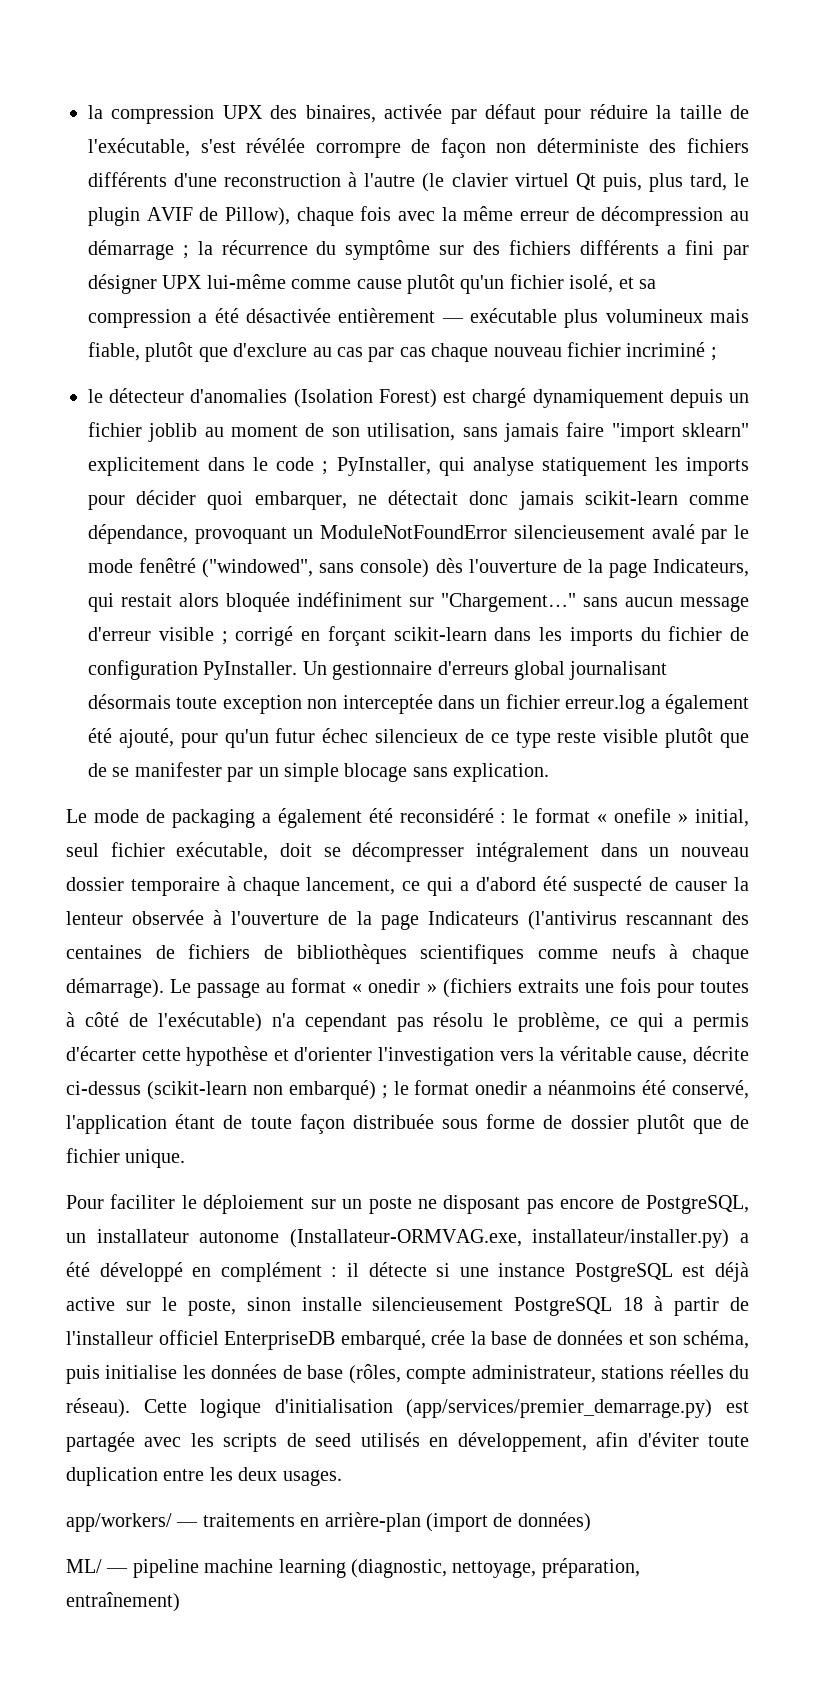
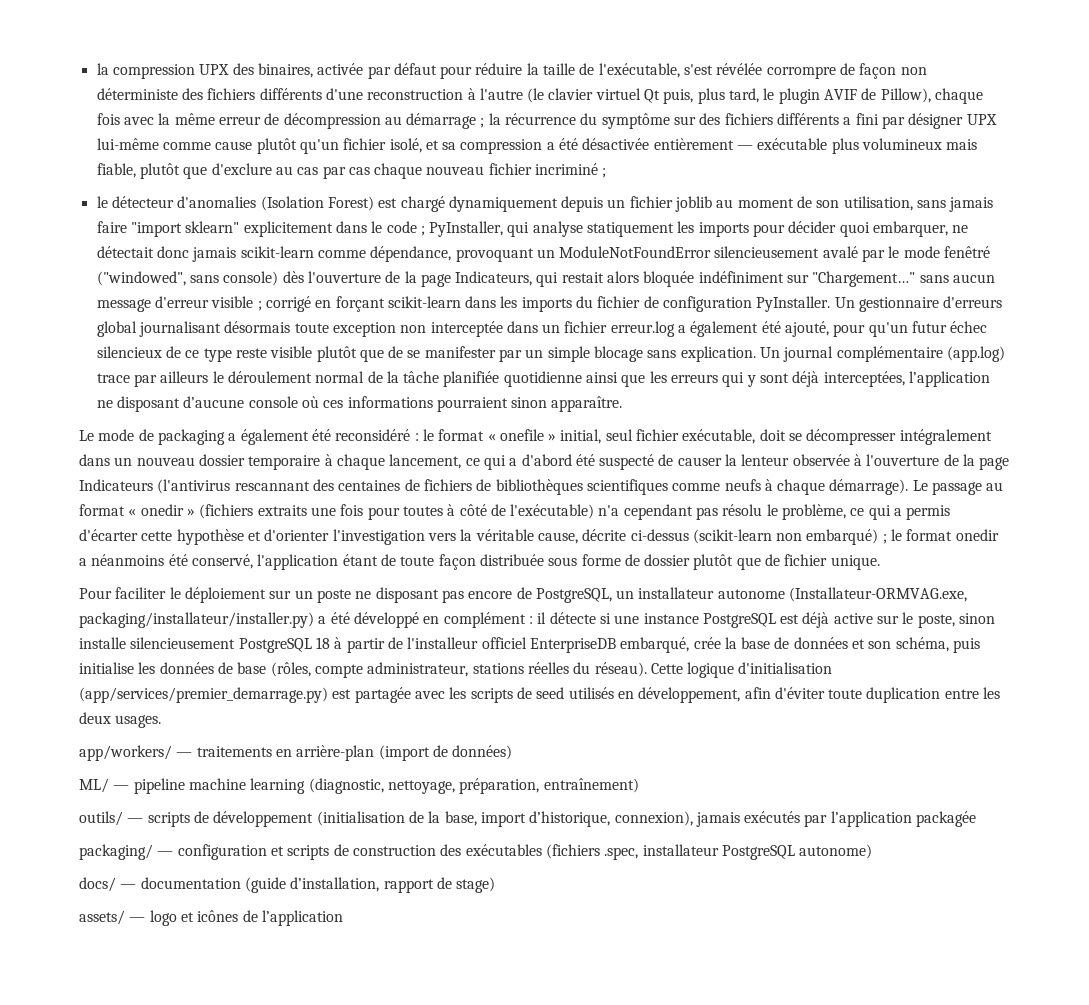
(550, 772) none -> [760,346,1006,362] [96,371,991,387] [96,396,623,412] Un journal complémentaire (app.log) trace par ailleurs le déroulement normal de la tâche planifiée quotidienne ainsi que les erreurs qui y sont déjà interceptées, l’application ne disposant d’aucune console où ces informations pourraient sinon apparaître.
[532,1229,730,1248] installateur/installer.py) -> [79,612,314,628] packaging/installateur/installer.py)
(180, 1602) none -> [79,811,977,827] [79,844,873,860] [79,877,496,893] [79,910,343,926] // outils/ — scripts de développement (initialisation de la base, import d’historique, connexion), jamais exécutés par l’application packagée // packaging/ — configuration et scripts de construction des exécutables (fichiers .spec, installateur PostgreSQL autonome) // docs/ — documentation (guide d’installation, rapport de stage) // assets/ — logo et icônes de l’application

